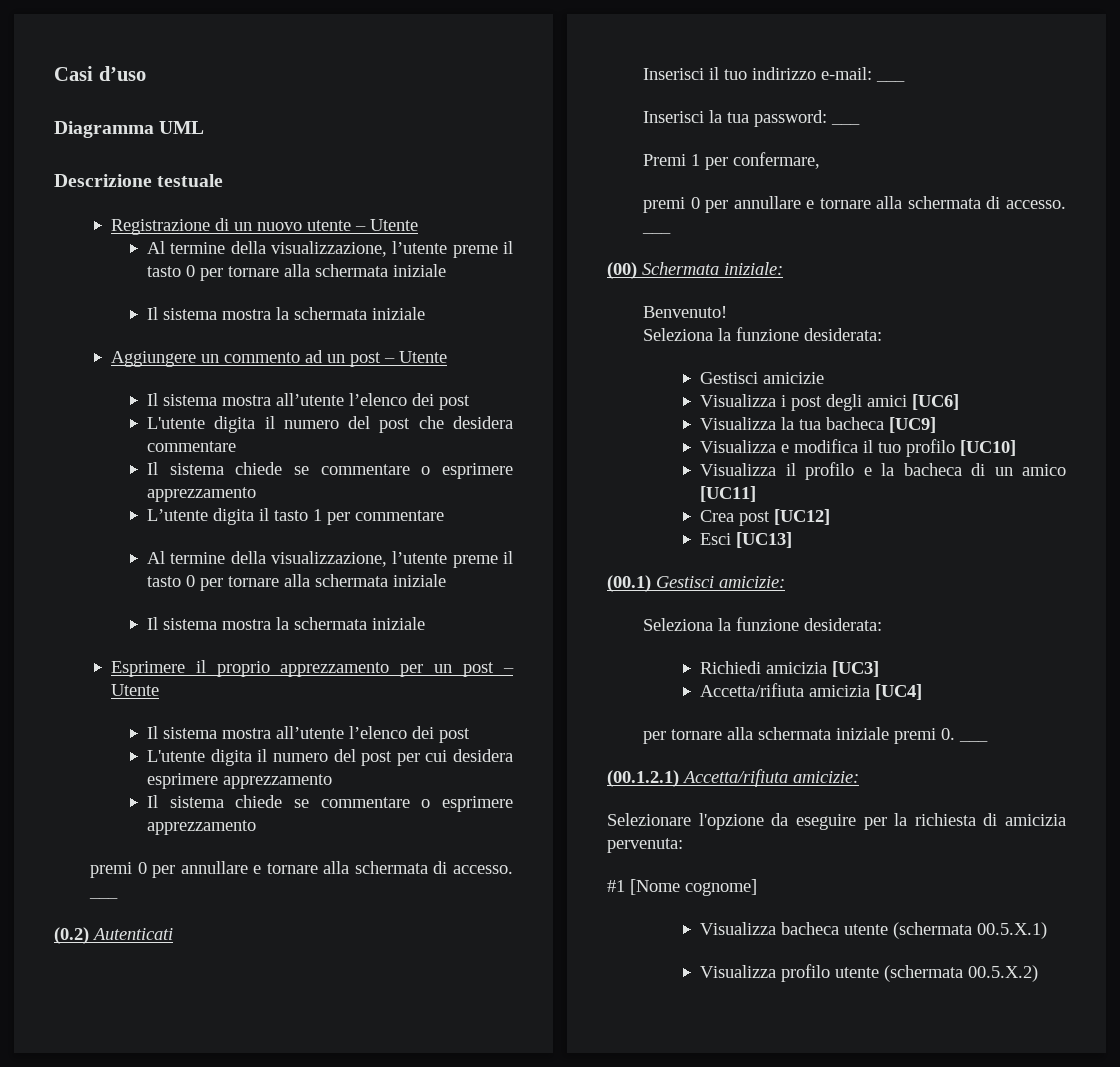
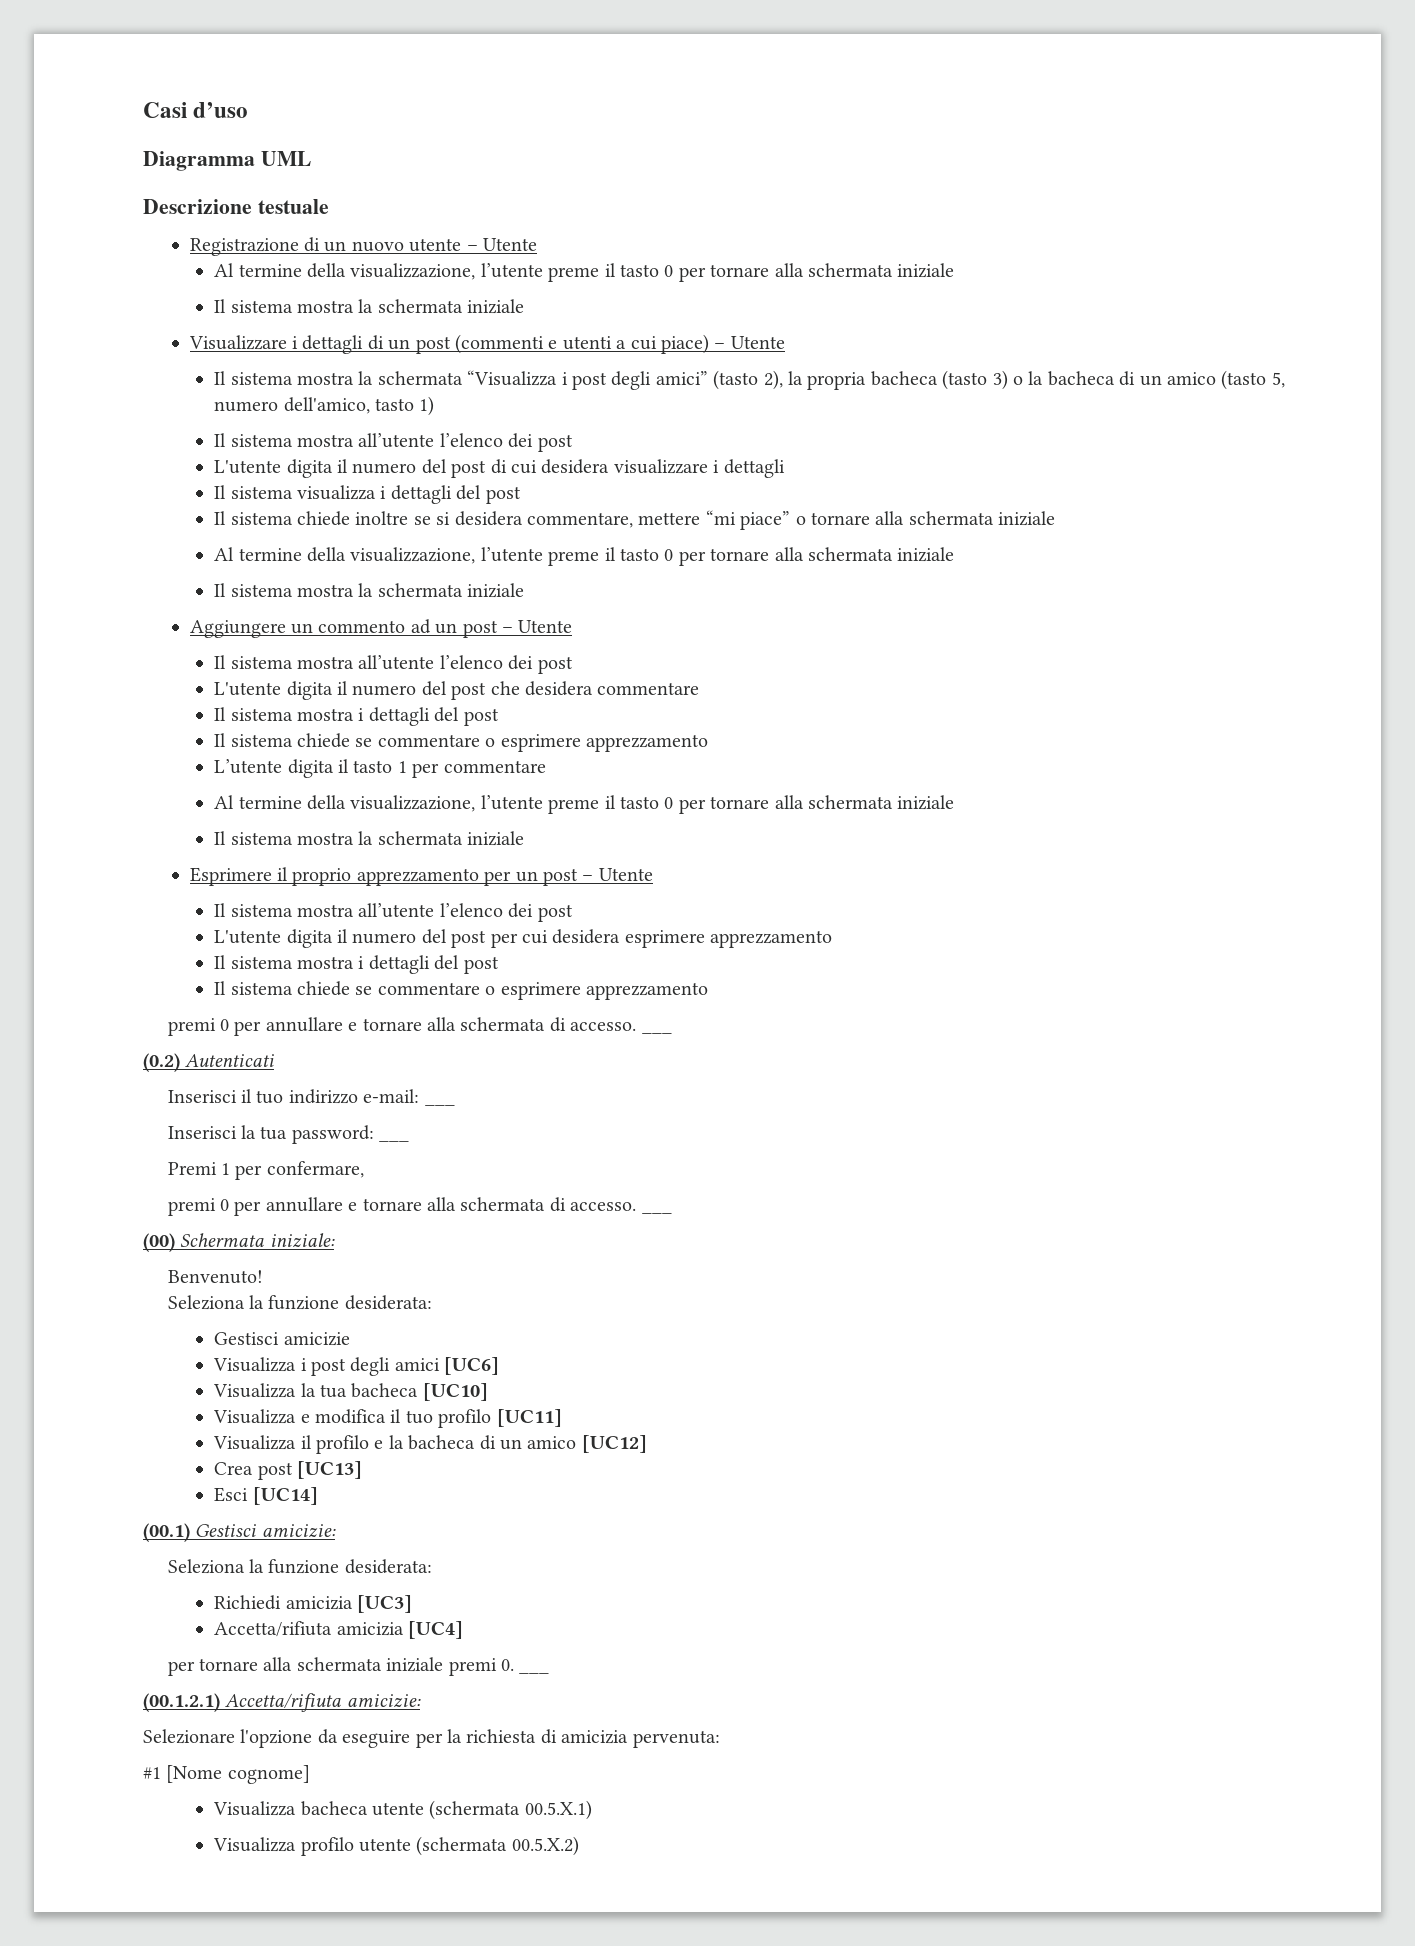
(426, 313) none -> [188,334,785,354] [214,370,1285,390] [214,396,435,416] [214,433,573,452] [214,459,785,478] [214,485,521,504] [214,510,1056,530] [214,547,955,566] [214,583,525,598] // Visualizzare i dettagli di un post (commenti e utenti a cui piace) – Utente // Il sistema mostra la schermata “Visualizza i post degli amici” (tasto 2), la propria bacheca (tasto 3) o la bacheca di un amico (tasto 5, numero dell'amico, tasto 1) // Il sistema mostra all’utente l’elenco dei post // L'utente digita il numero del post di cui desidera visualizzare i dettagli // Il sistema visualizza i dettagli del post // Il sistema chiede inoltre se si desidera commentare, mettere “mi piace” o tornare alla schermata iniziale // Al termine della visualizzazione, l’utente preme il tasto 0 per tornare alla schermata iniziale // Il sistema mostra la schermata iniziale
(237, 446) none -> [214,707,499,726] // Il sistema mostra i dettagli del post
(333, 781) none -> [214,955,499,974] // Il sistema mostra i dettagli del post
[889,417,937,433] [UC9] -> [422,1383,488,1401] [UC10]
[960,440,1017,456] [UC10] -> [496,1409,562,1427] [UC11]
[700,486,757,502] [UC11] -> [581,1435,647,1453] [UC12]
[774,509,831,525] [UC12] -> [296,1461,362,1479] [UC13]
[736,532,793,548] [UC13] -> [252,1487,318,1505] [UC14]

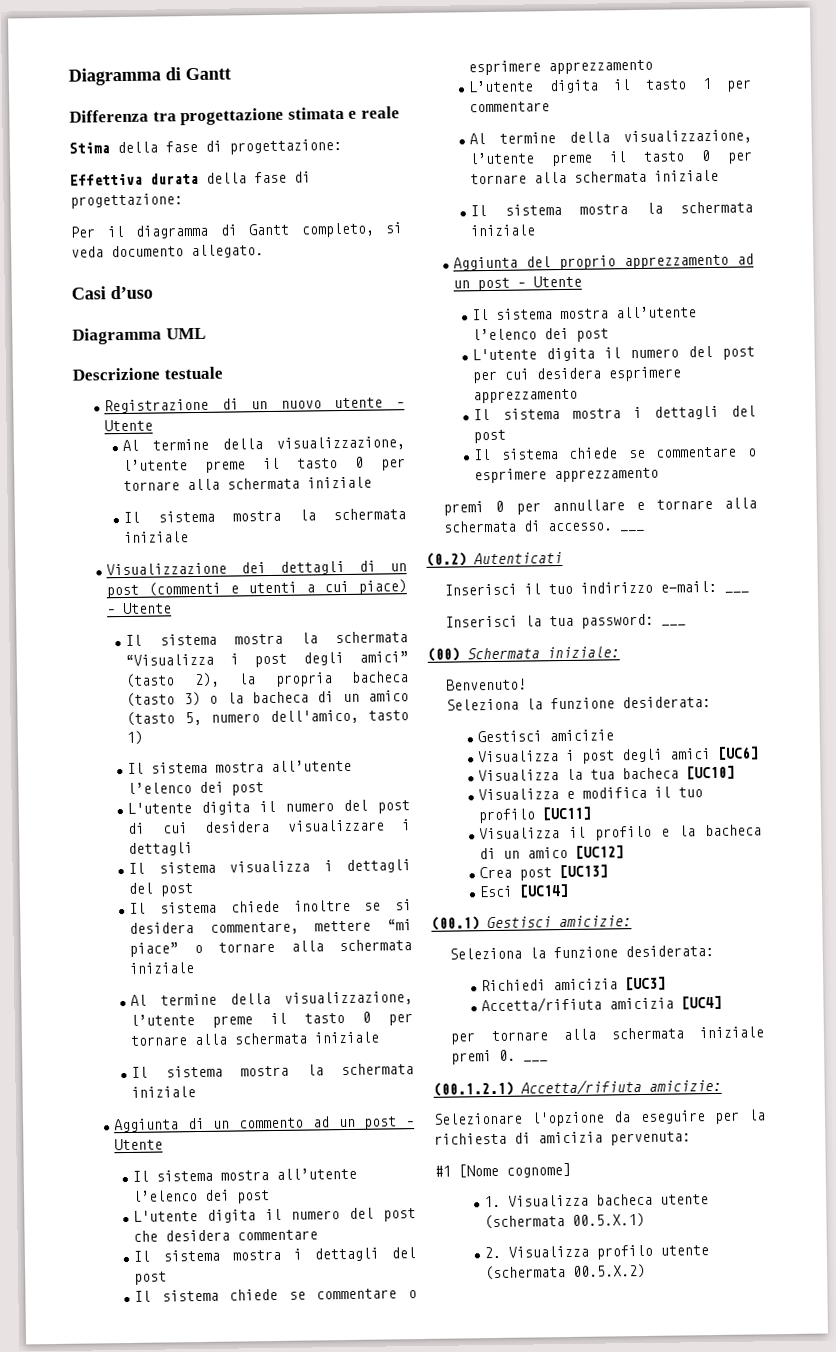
(143, 110) none -> [68,67,231,86] [69,106,400,126] [69,138,342,155] [70,171,311,186] [70,193,183,209] [70,222,402,239] [71,244,264,259] Diagramma di Gantt // Differenza tra progettazione stimata e reale // Stima della fase di progettazione: // Effettiva durata della fase di progettazione: // Per il diagramma di Gantt completo, si veda documento allegato. //
[188,335,298,350] Visualizzare i -> [106,562,267,576] Visualizzazione dei
[189,620,286,638] Aggiungere -> [114,1117,205,1133] Aggiunta di
[189,867,288,886] Esprimere il -> [453,256,552,271] Aggiunta del
[484,871,512,886] per -> [737,253,754,265] ad
[167,1161,364,1180] [167,1197,637,1216] [641,1211,672,1214] // Premi 1 per confermare, // premi 0 per annullare e tornare alla schermata di accesso. ___ -> (687, 625) none
(310, 1774) none -> [484,1195,502,1208] 1.
(592, 1810) none -> [484,1246,502,1259] 2.

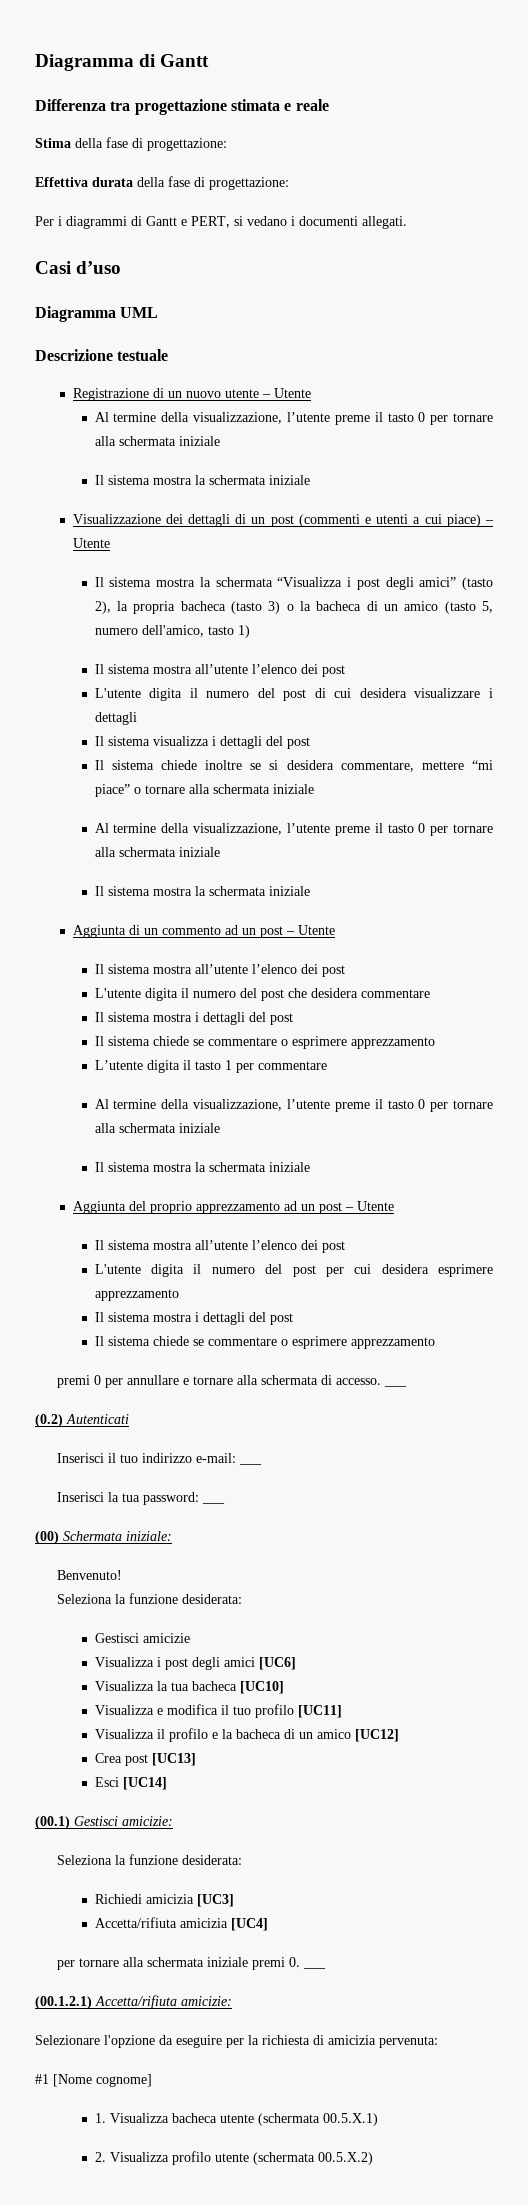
[106,222,402,239] [71,244,264,259] il diagramma di Gantt completo, si veda documento allegato. -> [58,216,407,229] i diagrammi di Gantt e PERT, si vedano i documenti allegati.

